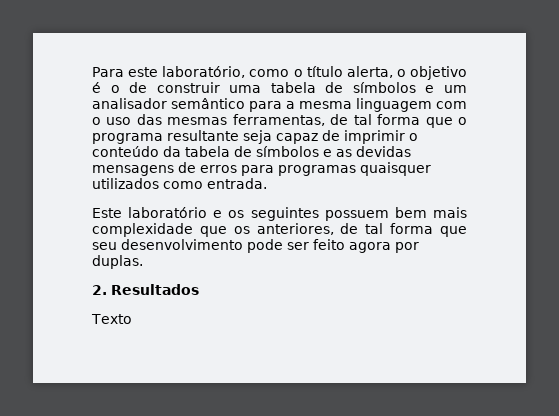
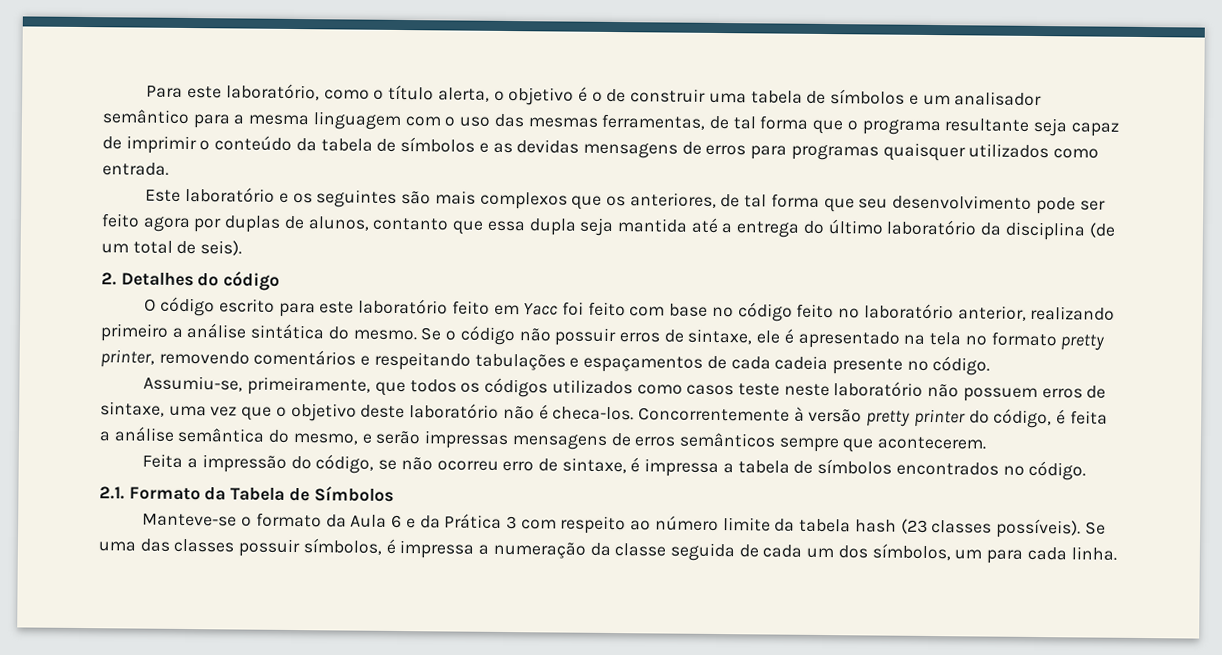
[324,207,467,221] [92,223,193,237] possuem bem mais complexidade -> [401,190,568,210] são mais complexos
[92,255,143,269] [92,284,199,295] [91,314,132,324] duplas. // 2. Resultados // Texto -> [224,215,1116,241] [101,240,243,256] [101,271,281,291] [144,296,1116,322] [100,323,1105,351] [100,349,991,376] [143,375,1107,403] [100,401,1108,429] [99,426,987,453] [142,453,1087,481] [99,486,394,502] [142,512,1106,539] [98,538,1117,564] duplas de alunos, contanto que essa dupla seja mantida até a entrega do último laboratório da disciplina (de um total de seis). // 2. Detalhes do código // O código escrito para este laboratório feito em Yacc foi feito com base no código feito no laboratório anterior, realizando primeiro a análise sintática do mesmo. Se o código não possuir erros de sintaxe, ele é apresentado na tela no formato pretty printer, removendo comentários e respeitando tabulações e espaçamentos de cada cadeia presente no código. // Assumiu-se, primeiramente, que todos os códigos utilizados como casos teste neste laboratório não possuem erros de sintaxe, uma vez que o objetivo deste laboratório não é checa-los. Concorrentemente à versão pretty printer do código, é feita a análise semântica do mesmo, e serão impressas mensagens de erros semânticos sempre que acontecerem. // Feita a impressão do código, se não ocorreu erro de sintaxe, é impressa a tabela de símbolos encontrados no código. // 2.1. Formato da Tabela de Símbolos // Manteve-se o formato da Aula 6 e da Prática 3 com respeito ao número limite da tabela hash (23 classes possíveis). Se uma das classes possuir símbolos, é impressa a numeração da classe seguida de cada um dos símbolos, um para cada linha.

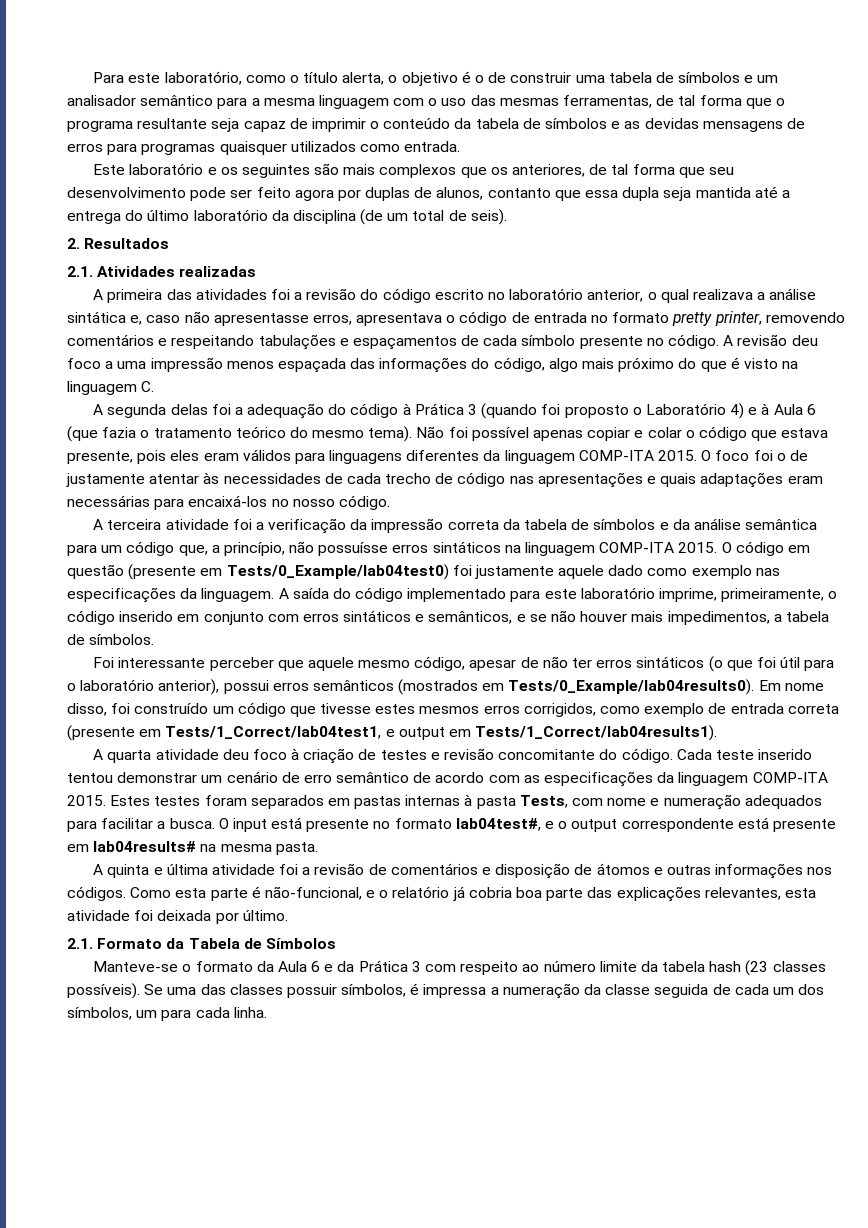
[120,271,281,291] [144,296,1116,322] [100,323,962,349] Detalhes do código // O código escrito para este laboratório feito em Yacc foi feito com base no código feito no laboratório anterior, realizando primeiro a análise sintática do mesmo. Se o código não possuir erros de sintaxe, ele é apresentado na tela -> [84,238,170,249] [67,266,257,277] [93,288,817,303] [67,311,587,326] Resultados // 2.1. Atividades realizadas // A primeira das atividades foi a revisão do código escrito no laboratório anterior, o qual realizava a análise sintática e, caso não apresentasse erros, apresentava o código de entrada
[774,355,829,371] cadeia -> [521,335,576,346] símbolo
[143,375,1107,403] [100,401,1108,429] [99,426,987,453] [142,453,1087,481] // Assumiu-se, primeiramente, que todos os códigos utilizados como casos teste neste laboratório não possuem erros de sintaxe, uma vez que o objetivo deste laboratório não é checa-los. Concorrentemente à versão pretty printer do código, é feita a análise semântica do mesmo, e serão impressas mensagens de erros semânticos sempre que acontecerem. // Feita a impressão do código, se não ocorreu erro de sintaxe, é impressa a tabela de símbolos encontrados no código. -> [723,334,818,346] [67,357,799,373] [67,381,155,395] [93,403,816,419] [67,426,829,442] [67,449,808,464] [66,472,823,488] [67,495,390,510] [93,518,818,534] [67,541,810,556] [67,564,780,580] [67,587,838,603] [67,610,829,625] [67,634,155,645] [93,656,835,672] [67,679,824,695] [67,702,839,717] [67,725,718,741] [93,748,813,764] [67,771,828,787] [67,794,822,810] [67,817,836,832] [67,841,318,855] [93,863,833,879] [67,886,816,902] [67,910,288,924] A revisão deu foco a uma impressão menos espaçada das informações do código, algo mais próximo do que é visto na linguagem C. // A segunda delas foi a adequação do código à Prática 3 (quando foi proposto o Laboratório 4) e à Aula 6 (que fazia o tratamento teórico do mesmo tema). Não foi possível apenas copiar e colar o código que estava presente, pois eles eram válidos para linguagens diferentes da linguagem COMP-ITA 2015. O foco foi o de justamente atentar às necessidades de cada trecho de código nas apresentações e quais adaptações eram necessárias para encaixá-los no nosso código. // A terceira atividade foi a verificação da impressão correta da tabela de símbolos e da análise semântica para um código que, a princípio, não possuísse erros sintáticos na linguagem COMP-ITA 2015. O código em questão (presente em Tests/0_Example/lab04test0) foi justamente aquele dado como exemplo nas especificações da linguagem. A saída do código implementado para este laboratório imprime, primeiramente, o código inserido em conjunto com erros sintáticos e semânticos, e se não houver mais impedimentos, a tabela de símbolos. // Foi interessante perceber que aquele mesmo código, apesar de não ter erros sintáticos (o que foi útil para o laboratório anterior), possui erros semânticos (mostrados em Tests/0_Example/lab04results0). Em nome disso, foi construído um código que tivesse estes mesmos erros corrigidos, como exemplo de entrada correta (presente em Tests/1_Correct/lab04test1, e output em Tests/1_Correct/lab04results1). // A quarta atividade deu foco à criação de testes e revisão concomitante do código. Cada teste inserido tentou demonstrar um cenário de erro semântico de acordo com as especificações da linguagem COMP-ITA 2015. Estes testes foram separados em pastas internas à pasta Tests, com nome e numeração adequados para facilitar a busca. O input está presente no formato lab04test#, e o output correspondente está presente em lab04results# na mesma pasta. // A quinta e última atividade foi a revisão de comentários e disposição de átomos e outras informações nos códigos. Como esta parte é não-funcional, e o relatório já cobria boa parte das explicações relevantes, esta atividade foi deixada por último.

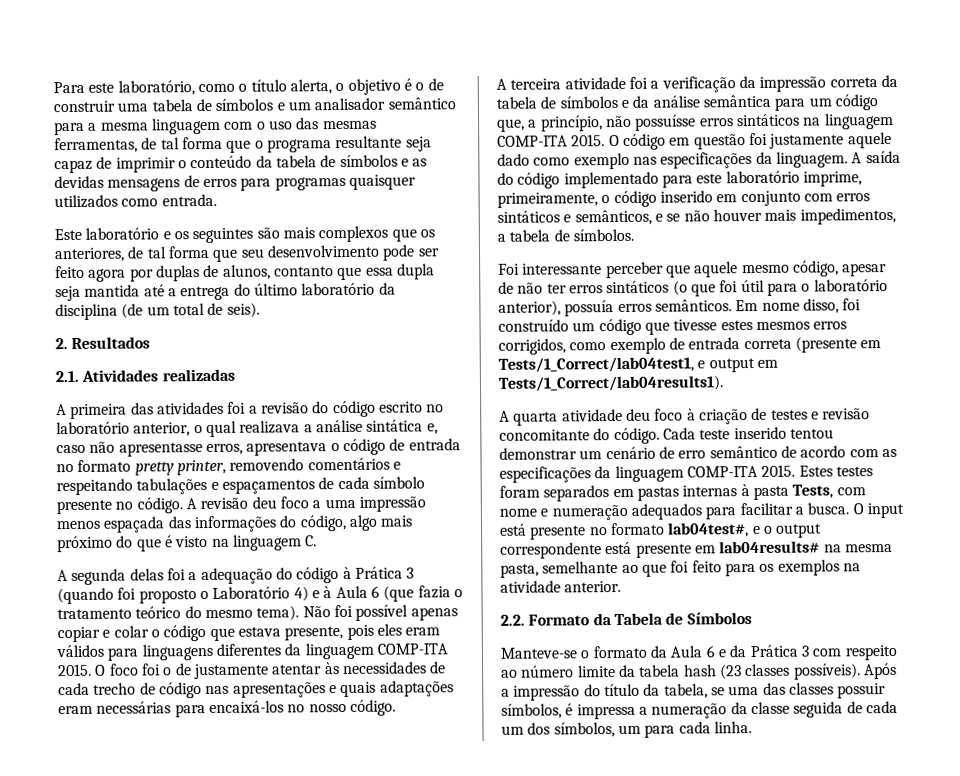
[128,564,449,580] (presente em Tests/0_Example/lab04test0) -> (746, 142) none
[223,679,755,695] possui erros semânticos (mostrados em Tests/0_Example/lab04results0). -> [564,299,732,317] possuía erros semânticos.
[275,842,318,855] [93,863,833,879] [67,886,816,902] [67,910,288,924] [67,938,93,949] pasta. // A quinta e última atividade foi a revisão de comentários e disposição de átomos e outras informações nos códigos. Como esta parte é não-funcional, e o relatório já cobria boa parte das explicações relevantes, esta atividade foi deixada por último. // 2.1. -> [500,559,861,578] [500,580,622,593] [500,614,525,626] pasta, semelhante ao que foi feito para os exemplos na atividade anterior. // 2.2.
[144,984,164,995] Se -> [863,662,897,680] [501,683,725,701] Após a impressão do título da tabela, se

